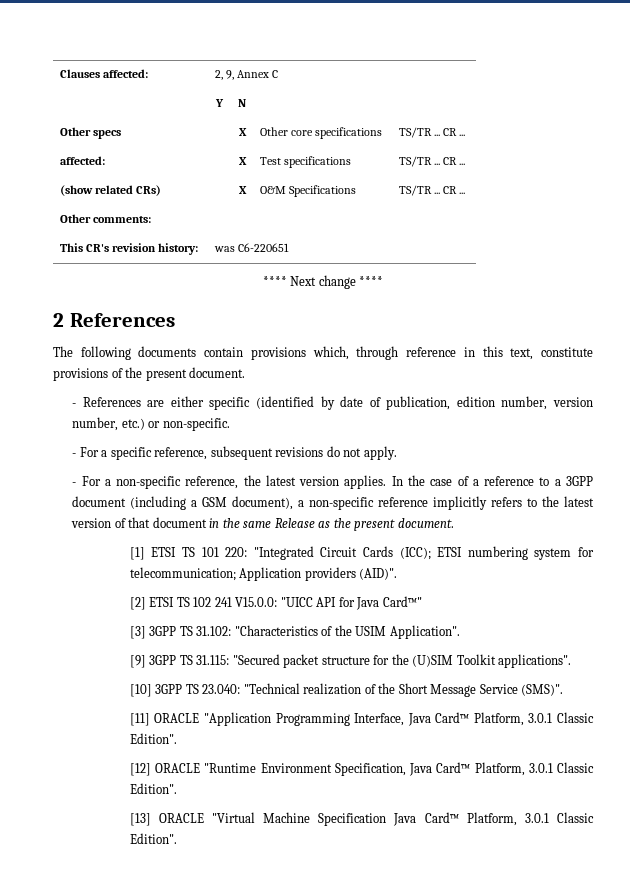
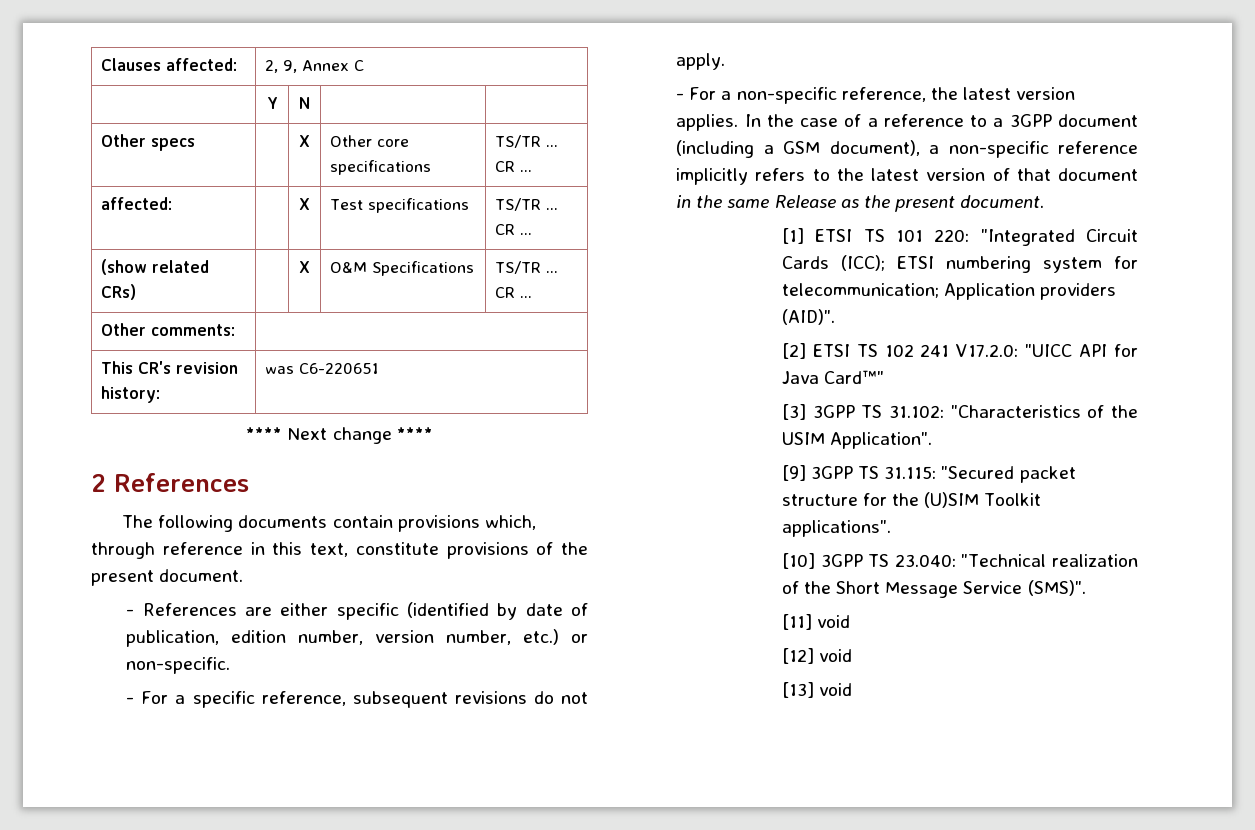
[235,597,278,607] V15.0.0: -> [956,344,1019,357] V17.2.0:
[154,712,594,726] [129,733,177,744] [129,762,594,776] [129,783,177,794] [129,812,595,826] [129,833,177,844] ORACLE "Application Programming Interface, Java Card™ Platform, 3.0.1 Classic Edition". // [12] ORACLE "Runtime Environment Specification, Java Card™ Platform, 3.0.1 Classic Edition". // [13] ORACLE "Virtual Machine Specification Java Card™ Platform, 3.0.1 Classic Edition". -> [817,615,851,628] [781,648,853,664] [781,682,853,698] void // [12] void // [13] void

